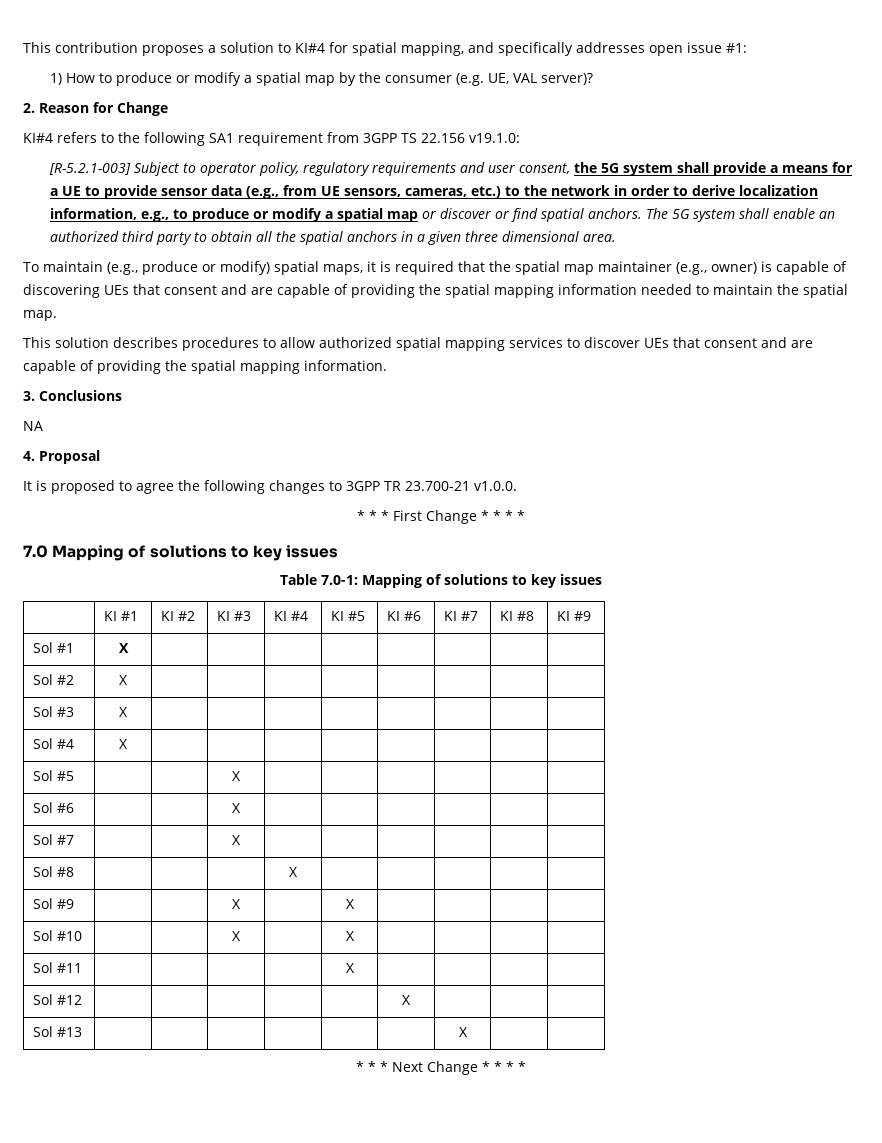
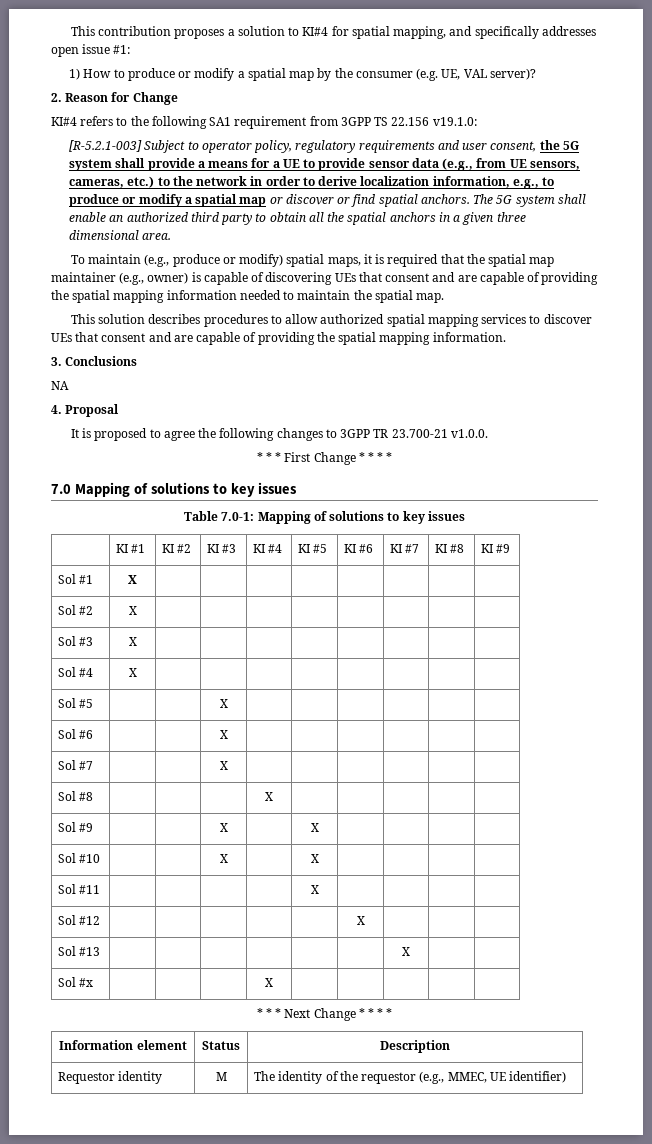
(468, 1032) none -> [58,977,94,987] [265,978,273,987] // Sol #x | | | | X | | | | |
(526, 1066) none -> [59,1040,187,1050] [202,1041,240,1050] [380,1040,450,1053] [58,1071,163,1084] [215,1072,227,1081] [254,1071,567,1084] // Information element | Status | Description // Requestor identity | M | The identity of the requestor (e.g., MMEC, UE identifier)

